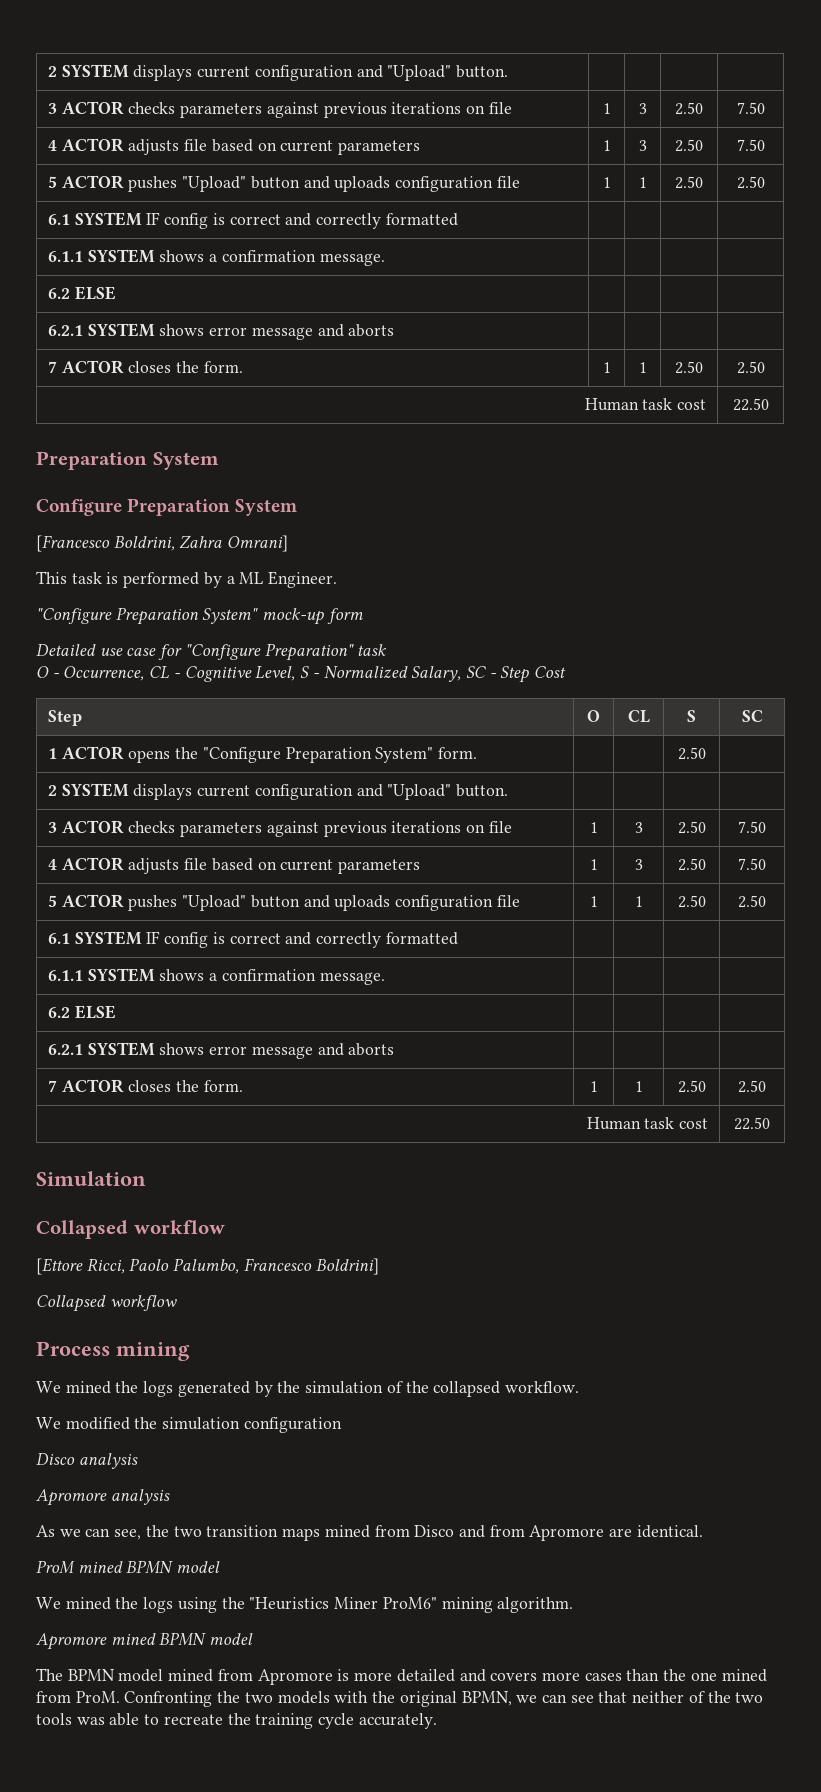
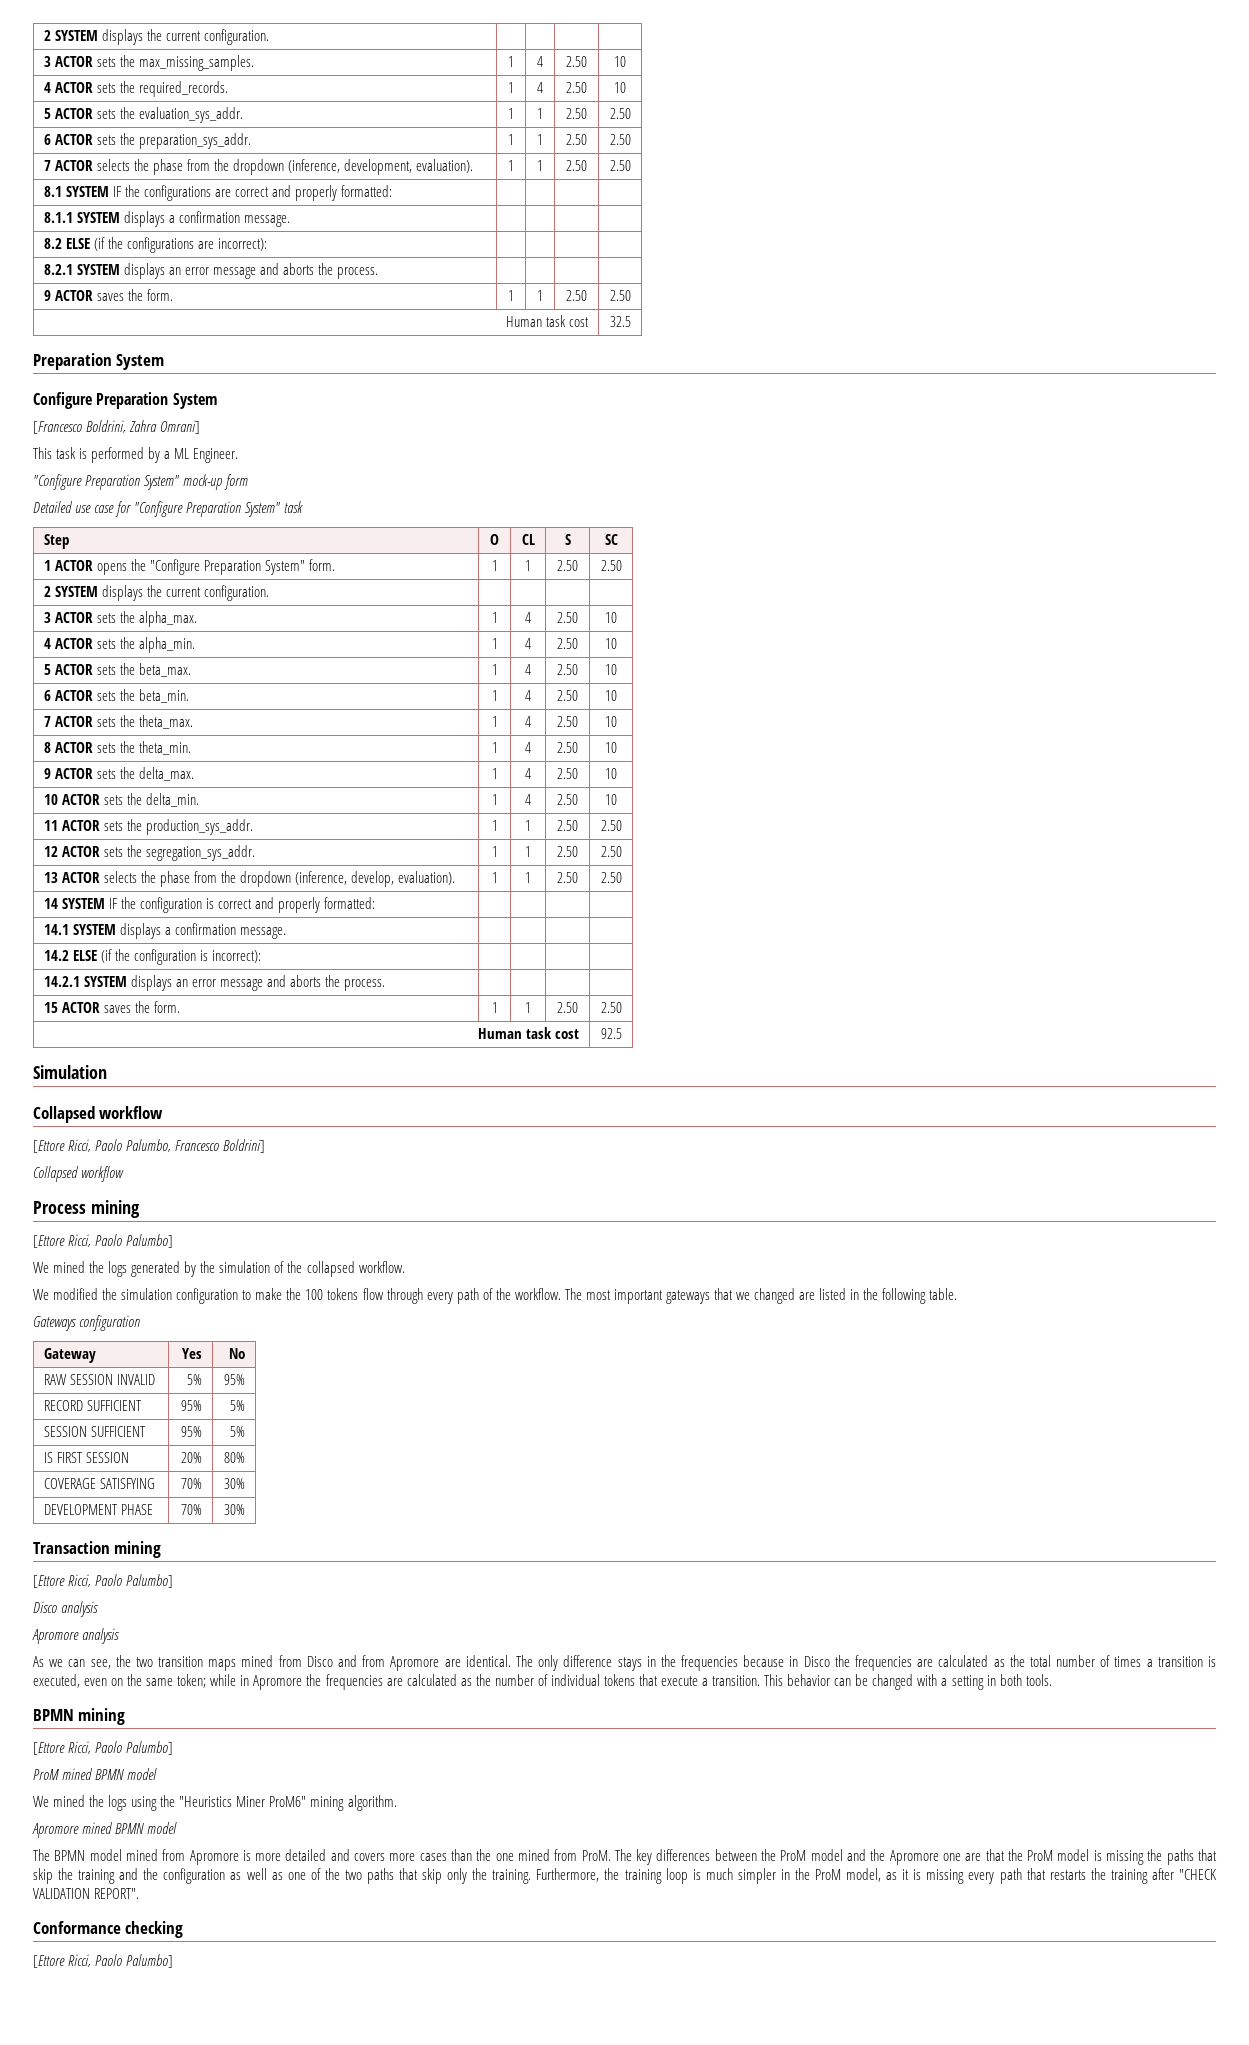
[48,64,509,81] [48,101,512,118] [602,103,611,114] [638,103,647,114] [675,102,703,115] [736,102,765,114] [48,138,421,155] [602,140,611,151] [638,140,647,151] [675,139,703,152] [736,139,765,151] [48,175,520,192] [602,177,611,188] [638,177,647,188] [675,176,703,189] [736,176,765,189] [48,212,458,229] [48,249,385,266] [48,286,116,300] [48,323,395,340] [48,360,243,374] [602,362,611,373] [638,362,647,373] [675,361,703,374] [736,361,765,374] [584,398,706,411] [732,398,769,411] 2 SYSTEM displays current configuration and "Upload" button. | | | | // 3 ACTOR checks parameters against previous iterations on file | 1 | 3 | 2.50 | 7.50 // 4 ACTOR adjusts file based on current parameters | 1 | 3 | 2.50 | 7.50 // 5 ACTOR pushes "Upload" button and uploads configuration file | 1 | 1 | 2.50 | 2.50 // 6.1 SYSTEM IF config is correct and correctly formatted | | | | // 6.1.1 SYSTEM shows a confirmation message. | | | | // 6.2 ELSE | | | | // 6.2.1 SYSTEM shows error message and aborts | | | | // 7 ACTOR closes the form. | 1 | 1 | 2.50 | 2.50 // Human task cost | 22.50 -> [43,29,269,45] [43,55,254,71] [508,56,514,67] [537,56,543,67] [566,56,587,67] [614,56,626,67] [43,81,228,97] [508,82,514,93] [537,82,543,93] [566,82,587,93] [614,82,626,93] [43,107,243,123] [508,108,514,119] [537,108,543,119] [566,108,587,119] [609,108,631,119] [43,133,251,149] [508,134,514,145] [537,134,543,145] [566,134,587,145] [609,134,631,145] [43,159,474,175] [508,160,514,171] [537,160,543,171] [566,160,587,171] [609,160,631,171] [43,185,393,201] [43,211,290,227] [43,237,268,253] [43,263,379,279] [43,289,173,301] [508,290,514,301] [537,290,543,301] [566,290,587,301] [609,290,631,301] [506,315,590,327] [609,316,631,327] 2 SYSTEM displays the current configuration. | | | | // 3 ACTOR sets the max_missing_samples. | 1 | 4 | 2.50 | 10 // 4 ACTOR sets the required_records. | 1 | 4 | 2.50 | 10 // 5 ACTOR sets the evaluation_sys_addr. | 1 | 1 | 2.50 | 2.50 // 6 ACTOR sets the preparation_sys_addr. | 1 | 1 | 2.50 | 2.50 // 7 ACTOR selects the phase from the dropdown (inference, development, evaluation). | 1 | 1 | 2.50 | 2.50 // 8.1 SYSTEM IF the configurations are correct and properly formatted: | | | | // 8.1.1 SYSTEM displays a confirmation message. | | | | // 8.2 ELSE (if the configurations are incorrect): | | | | // 8.2.1 SYSTEM displays an error message and aborts the process. | | | | // 9 ACTOR saves the form. | 1 | 1 | 2.50 | 2.50 // Human task cost | 32.5
[264,643,388,661] [36,666,567,683] Preparation" task // O - Occurrence, CL - Cognitive Level, S - Normalized Salary, SC - Step Cost -> [186,501,304,517] Preparation System" task
[677,747,706,760] [48,783,509,800] [48,820,512,837] [589,822,598,833] [634,822,643,833] [677,821,706,834] [738,821,766,833] [48,857,421,874] [589,859,598,870] [634,859,643,870] [677,858,706,871] [738,858,766,870] [48,894,520,911] [589,896,598,907] [634,896,643,907] [677,895,706,908] [738,895,766,908] [48,931,458,948] [48,968,385,985] [48,1005,116,1019] [48,1042,395,1059] [48,1079,243,1093] [589,1081,598,1092] [634,1081,643,1092] [677,1080,706,1093] [738,1080,766,1093] [586,1117,708,1130] [734,1117,770,1130] | | 2.50 | // 2 SYSTEM displays current configuration and "Upload" button. | | | | // 3 ACTOR checks parameters against previous iterations on file | 1 | 3 | 2.50 | 7.50 // 4 ACTOR adjusts file based on current parameters | 1 | 3 | 2.50 | 7.50 // 5 ACTOR pushes "Upload" button and uploads configuration file | 1 | 1 | 2.50 | 2.50 // 6.1 SYSTEM IF config is correct and correctly formatted | | | | // 6.1.1 SYSTEM shows a confirmation message. | | | | // 6.2 ELSE | | | | // 6.2.1 SYSTEM shows error message and aborts | | | | // 7 ACTOR closes the form. | 1 | 1 | 2.50 | 2.50 // Human task cost | 22.50 -> [491,560,498,571] [525,560,531,571] [557,560,578,571] [600,560,622,571] [43,585,269,601] [43,611,197,627] [491,612,498,623] [525,612,531,623] [557,612,578,623] [605,612,617,623] [43,637,195,653] [491,638,498,649] [525,638,531,649] [557,638,578,649] [605,638,617,649] [43,663,191,677] [491,664,498,675] [525,664,531,675] [557,664,578,675] [605,664,617,675] [43,689,189,703] [491,690,498,701] [525,690,531,701] [557,690,578,701] [605,690,617,701] [43,715,193,729] [491,716,498,727] [525,716,531,727] [557,716,578,727] [605,716,617,727] [43,741,191,755] [491,742,498,753] [525,742,531,753] [557,742,578,753] [605,742,617,753] [43,767,194,781] [491,768,498,779] [525,768,531,779] [557,768,578,779] [605,768,617,779] [43,793,199,807] [491,794,498,805] [525,794,531,805] [557,794,578,805] [605,794,617,805] [43,819,253,835] [491,820,498,831] [525,820,531,831] [557,820,578,831] [600,820,622,831] [43,845,255,861] [491,846,498,857] [525,846,531,857] [557,846,578,857] [600,846,622,857] [43,871,456,887] [491,872,498,883] [525,872,531,883] [557,872,578,883] [600,872,622,883] [43,897,376,913] [43,923,286,939] [43,949,262,965] [43,975,386,991] [43,1001,180,1013] [491,1002,498,1013] [525,1002,531,1013] [557,1002,578,1013] [600,1002,622,1013] [478,1027,580,1039] [600,1028,622,1039] 1 | 1 | 2.50 | 2.50 // 2 SYSTEM displays the current configuration. | | | | // 3 ACTOR sets the alpha_max. | 1 | 4 | 2.50 | 10 // 4 ACTOR sets the alpha_min. | 1 | 4 | 2.50 | 10 // 5 ACTOR sets the beta_max. | 1 | 4 | 2.50 | 10 // 6 ACTOR sets the beta_min. | 1 | 4 | 2.50 | 10 // 7 ACTOR sets the theta_max. | 1 | 4 | 2.50 | 10 // 8 ACTOR sets the theta_min. | 1 | 4 | 2.50 | 10 // 9 ACTOR sets the delta_max. | 1 | 4 | 2.50 | 10 // 10 ACTOR sets the delta_min. | 1 | 4 | 2.50 | 10 // 11 ACTOR sets the production_sys_addr. | 1 | 1 | 2.50 | 2.50 // 12 ACTOR sets the segregation_sys_addr. | 1 | 1 | 2.50 | 2.50 // 13 ACTOR selects the phase from the dropdown (inference, develop, evaluation). | 1 | 1 | 2.50 | 2.50 // 14 SYSTEM IF the configuration is correct and properly formatted: | | | | // 14.1 SYSTEM displays a confirmation message. | | | | // 14.2 ELSE (if the configuration is incorrect): | | | | // 14.2.1 SYSTEM displays an error message and aborts the process. | | | | // 15 ACTOR saves the form. | 1 | 1 | 2.50 | 2.50 // Human task cost | 92.5
(190, 1351) none -> [33,1234,174,1248] // [Ettore Ricci, Paolo Palumbo]
(342, 1425) none -> [242,1288,958,1304] [33,1315,141,1331] [43,1348,96,1363] [182,1348,203,1359] [229,1348,246,1359] [43,1374,155,1385] [187,1374,203,1385] [224,1374,246,1385] [43,1400,142,1411] [181,1400,203,1411] [230,1400,246,1411] [43,1426,146,1437] [181,1426,203,1437] [230,1426,246,1437] [43,1452,129,1463] [181,1452,203,1463] [224,1452,246,1463] [43,1478,155,1489] [181,1478,203,1489] [224,1478,246,1489] [43,1504,153,1515] [181,1504,203,1515] [224,1504,246,1515] [33,1541,162,1558] [33,1574,174,1588] to make the 100 tokens flow through every path of the workflow. The most important gateways that we changed are listed in the following table. // Gateways configuration // Gateway | Yes | No // RAW SESSION INVALID | 5% | 95% // RECORD SUFFICIENT | 95% | 5% // SESSION SUFFICIENT | 95% | 5% // IS FIRST SESSION | 20% | 80% // COVERAGE SATISFYING | 70% | 30% // DEVELOPMENT PHASE | 70% | 30% // Transaction mining // [Ettore Ricci, Paolo Palumbo]
(703, 1531) none -> [515,1655,1217,1671] [33,1674,1052,1690] [33,1708,126,1725] [33,1741,174,1755] The only difference stays in the frequencies because in Disco the frequencies are calculated as the total number of times a transition is executed, even on the same token; while in Apromore the frequencies are calculated as the number of individual tokens that execute a transition. This behavior can be changed with a setting in both tools. // BPMN mining // [Ettore Ricci, Paolo Palumbo]
[124,1691,764,1707] [36,1713,437,1729] Confronting the two models with the original BPMN, we can see that neither of the two tools was able to recreate the training cycle accurately. -> [614,1849,1217,1865] [33,1868,1218,1884] [33,1888,140,1899] [33,1921,184,1938] [33,1954,174,1968] The key differences between the ProM model and the Apromore one are that the ProM model is missing the paths that skip the training and the configuration as well as one of the two paths that skip only the training. Furthermore, the training loop is much simpler in the ProM model, as it is missing every path that restarts the training after "CHECK VALIDATION REPORT". // Conformance checking // [Ettore Ricci, Paolo Palumbo]

